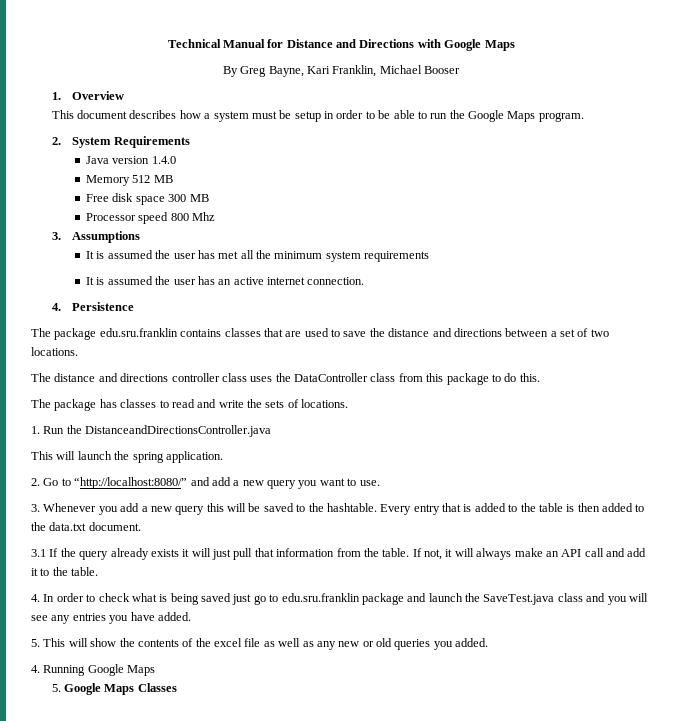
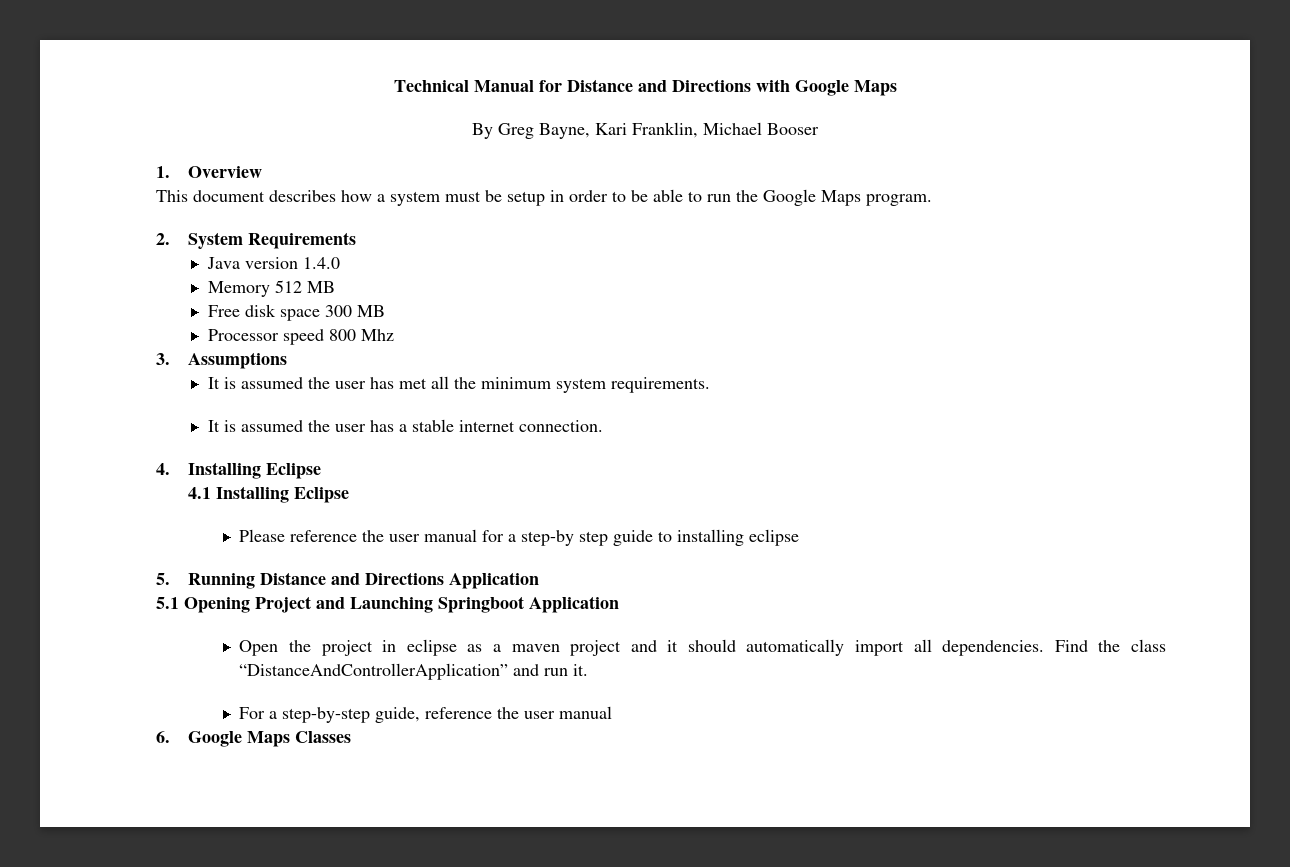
[364,251,430,262] [86,276,264,285] requirements // It is assumed the user has an active -> [610,377,710,393] [207,419,454,432] requirements. // It is assumed the user has a stable
[72,302,135,311] [31,328,609,340] [31,347,78,356] [31,373,540,385] [31,399,349,411] [31,425,272,437] [31,451,223,463] [31,477,380,489] [31,503,645,515] [31,522,141,531] [31,548,647,560] [31,567,99,576] [31,593,648,605] [31,612,191,624] [31,638,489,650] [31,664,156,676] [51,684,61,692] Persistence // The package edu.sru.franklin contains classes that are used to save the distance and directions between a set of two locations. // The distance and directions controller class uses the DataController class from this package to do this. // The package has classes to read and write the sets of locations. // 1. Run the DistanceandDirectionsController.java // This will launch the spring application. // 2. Go to “http://localhost:8080/” and add a new query you want to use. // 3. Whenever you add a new query this will be saved to the hashtable. Every entry that is added to the table is then added to the data.txt document. // 3.1 If the query already exists it will just pull that information from the table. If not, it will always make an API call and add it to the table. // 4. In order to check what is being saved just go to edu.sru.franklin package and launch the SaveTest.java class and you will see any entries you have added. // 5. This will show the contents of the excel file as well as any new or old queries you added. // 4. Running Google Maps // 5. -> [187,462,321,479] [187,486,349,503] [239,529,800,546] [155,572,539,589] [155,596,619,613] [239,639,1166,656] [239,663,589,680] [239,706,613,723] [155,731,170,743] Installing Eclipse // 4.1 Installing Eclipse // Please reference the user manual for a step-by step guide to installing eclipse // 5. Running Distance and Directions Application // 5.1 Opening Project and Launching Springboot Application // Open the project in eclipse as a maven project and it should automatically import all dependencies. Find the class “DistanceAndControllerApplication” and run it. // For a step-by-step guide, reference the user manual // 6.

